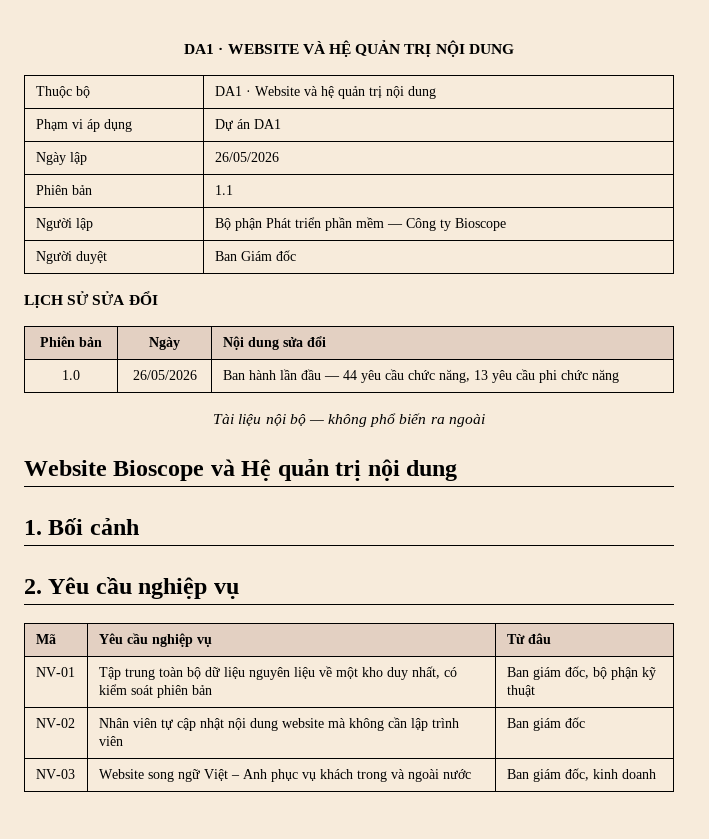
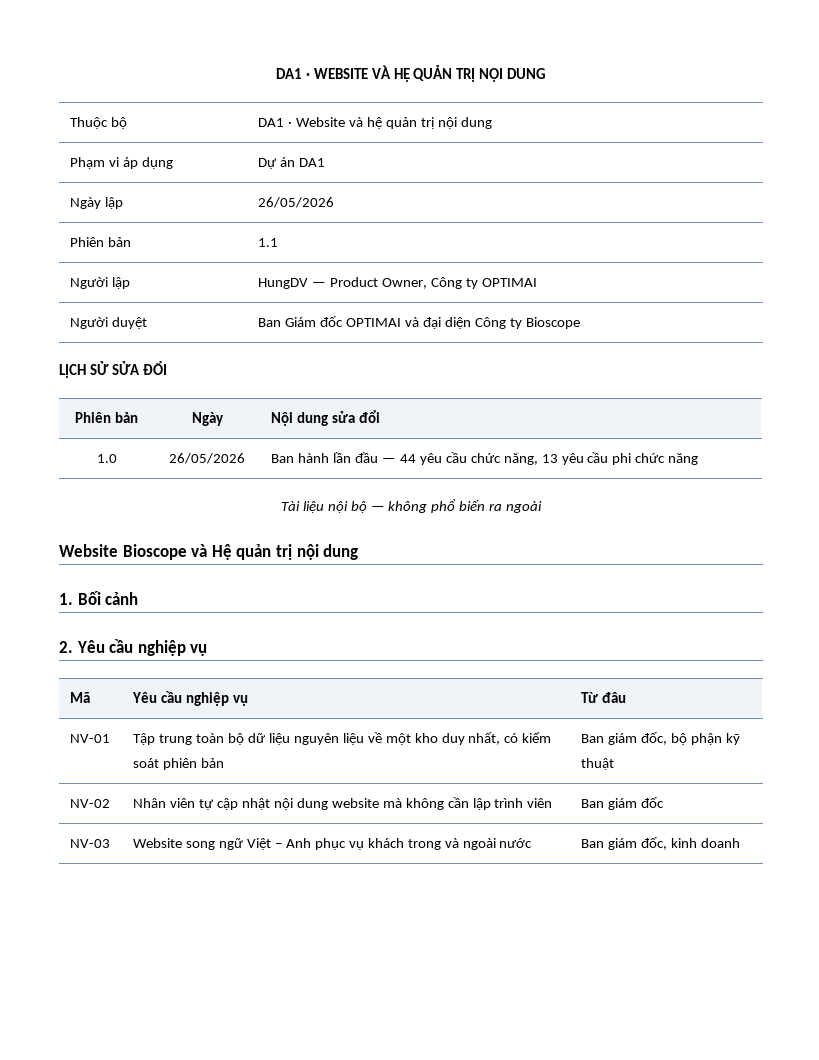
[214,217,506,231] Bộ phận Phát triển phần mềm — Công ty Bioscope -> [258,277,537,289] HungDV — Product Owner, Công ty OPTIMAI
(296, 255) none -> [346,317,580,329] OPTIMAI và đại diện Công ty Bioscope

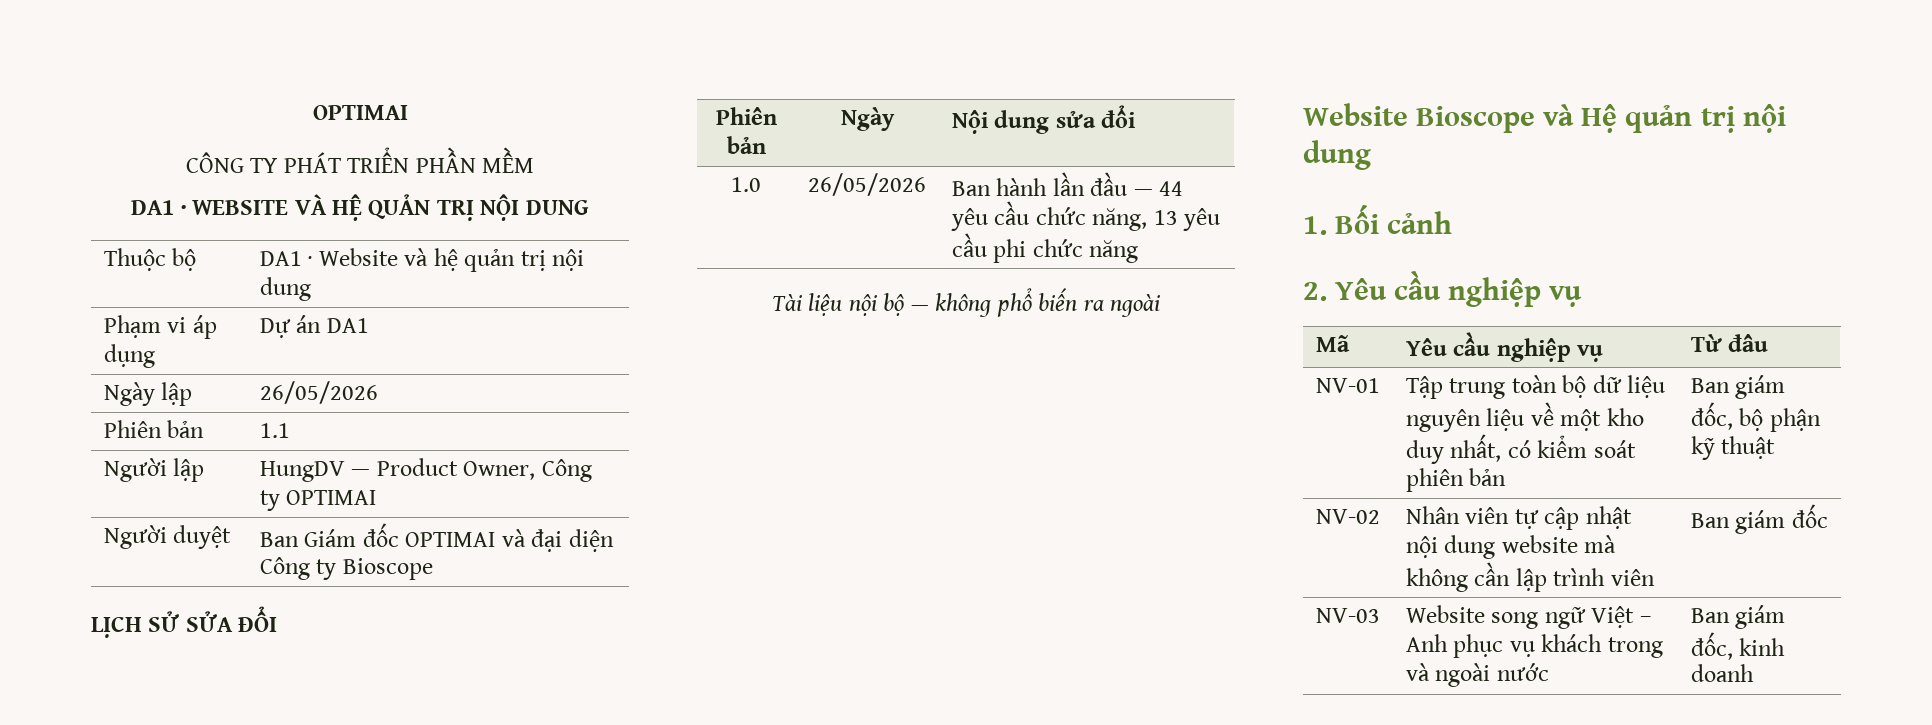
(275, 73) none -> [312,105,408,120] [185,147,535,173] OPTIMAI // CÔNG TY PHÁT TRIỂN PHẦN MỀM //

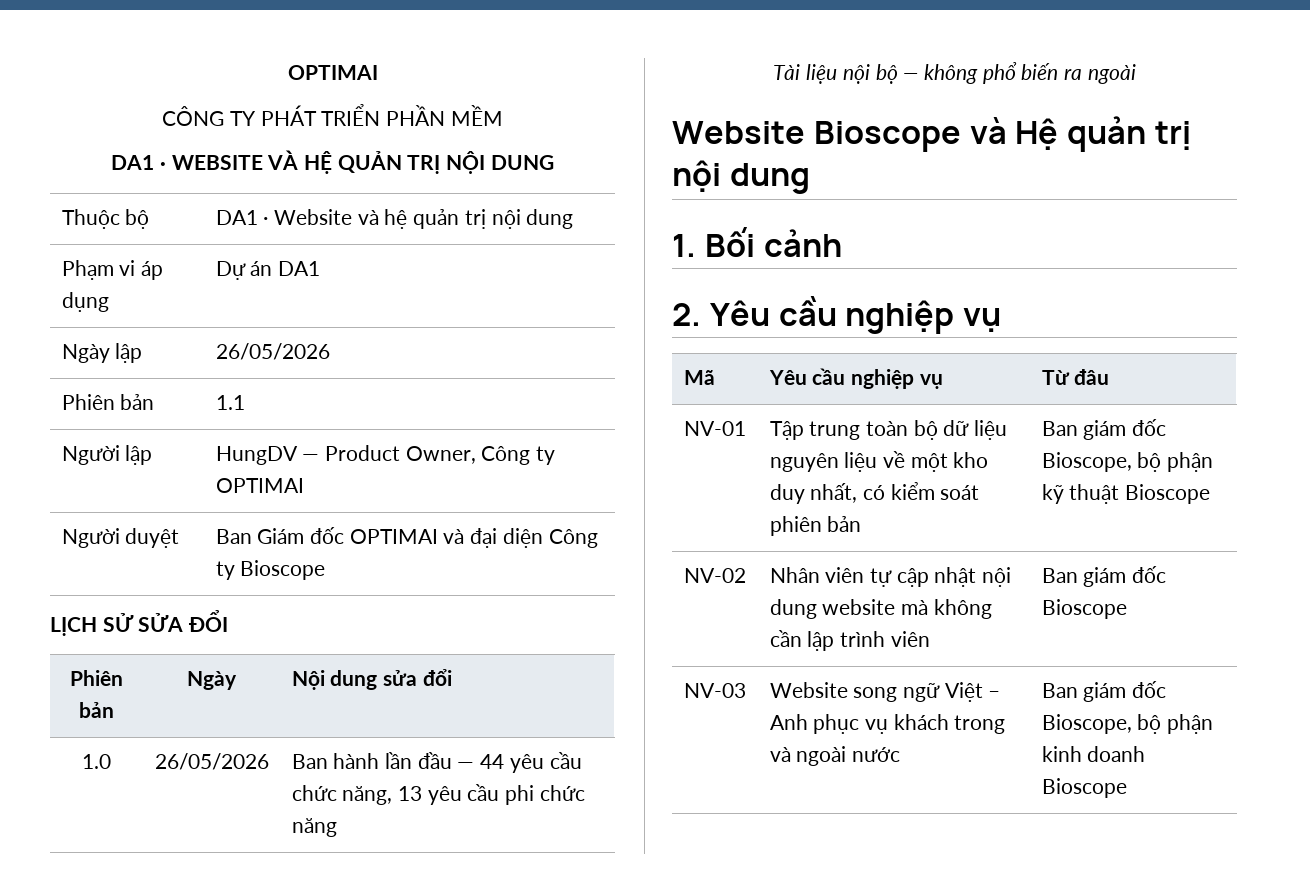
[1690,402,1733,430] đốc, -> [1132,419,1167,436] [1041,452,1132,472] đốc Bioscope,
(1776, 447) none -> [1125,484,1211,504] Bioscope
(1828, 516) none -> [1041,599,1127,619] Bioscope
[1690,632,1733,660] đốc, -> [1132,681,1167,698] [1041,714,1214,734] đốc Bioscope, bộ phận
(1754, 673) none -> [1041,778,1127,798] Bioscope

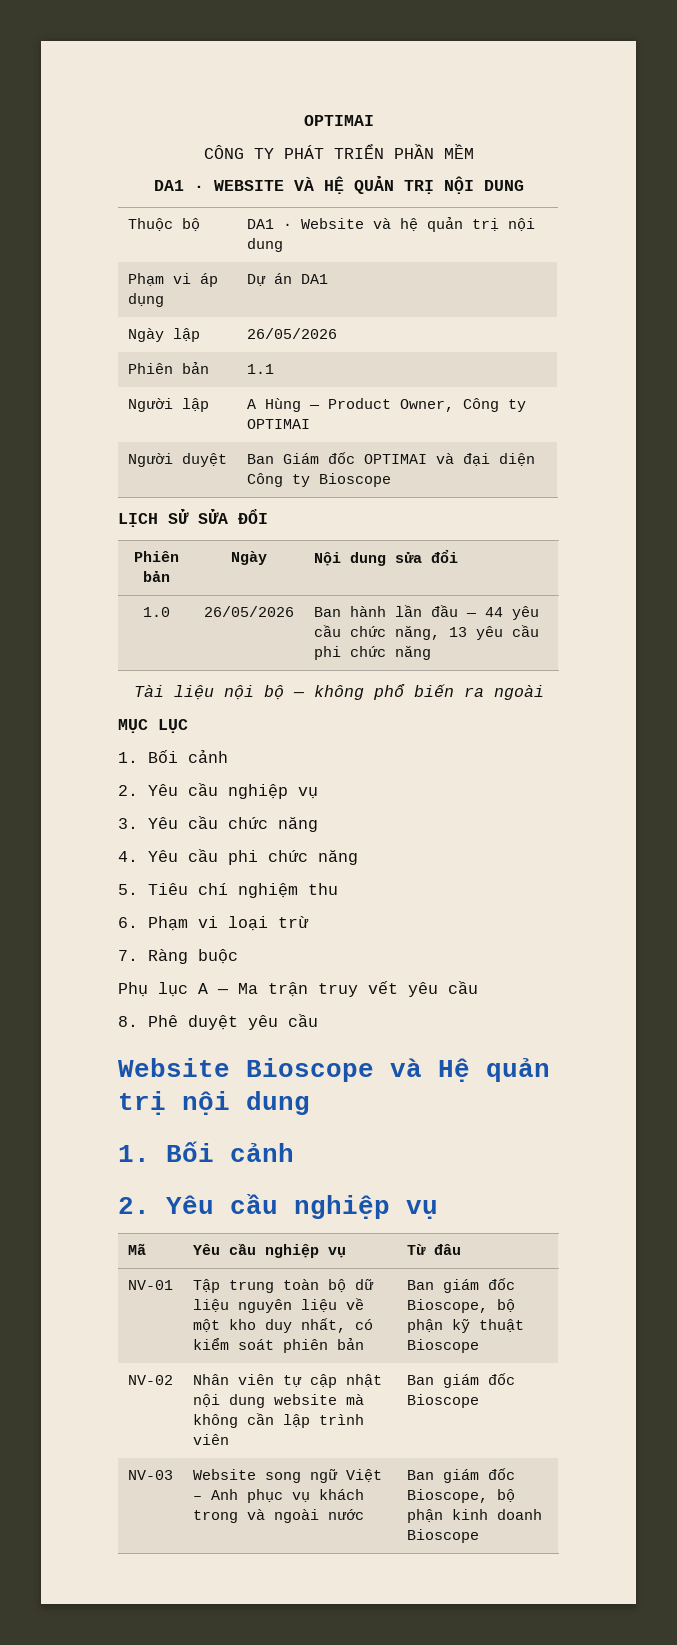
[215,446,298,465] HungDV -> [246,398,301,412] A Hùng
(1136, 74) none -> [118,719,188,733] [118,750,228,763] [118,783,318,799] [118,816,318,832] [118,849,358,865] [118,883,338,898] [118,916,309,931] [118,949,238,964] [118,981,478,997] [118,1014,318,1030] // MỤC LỤC // 1. Bối cảnh // 2. Yêu cầu nghiệp vụ // 3. Yêu cầu chức năng // 4. Yêu cầu phi chức năng // 5. Tiêu chí nghiệm thu // 6. Phạm vi loại trừ // 7. Ràng buộc // Phụ lục A — Ma trận truy vết yêu cầu // 8. Phê duyệt yêu cầu

